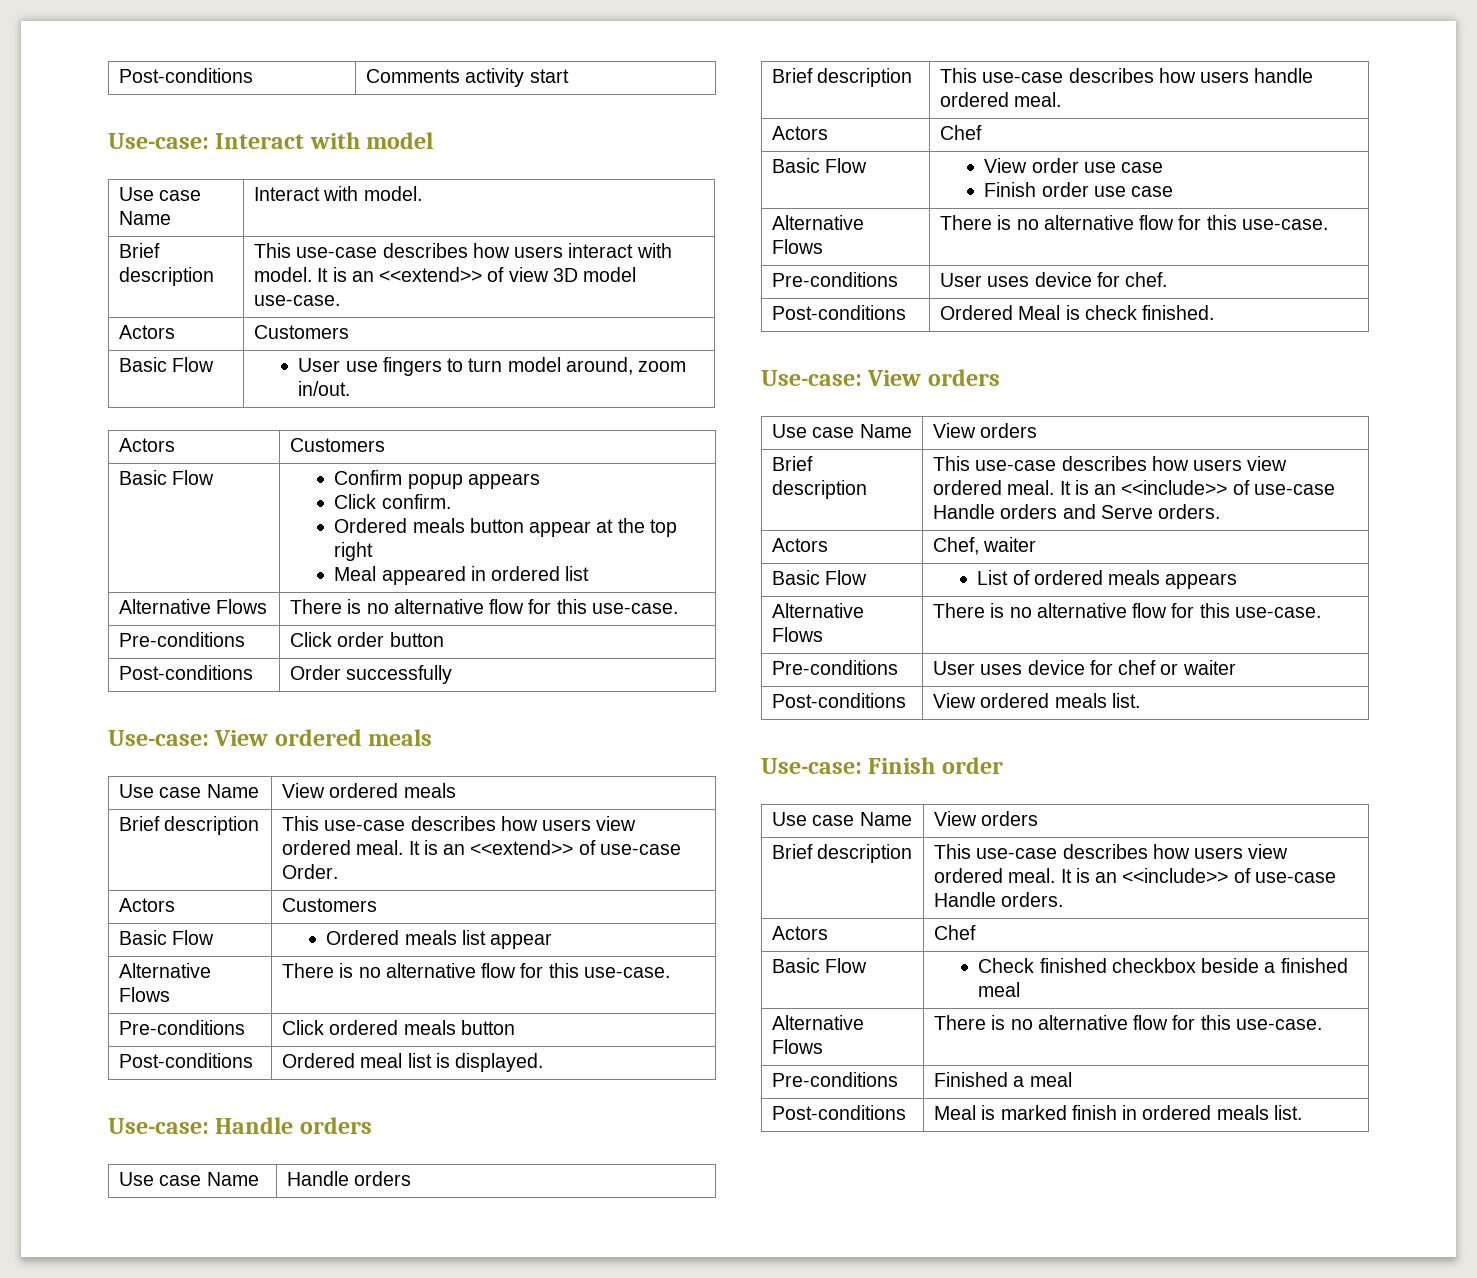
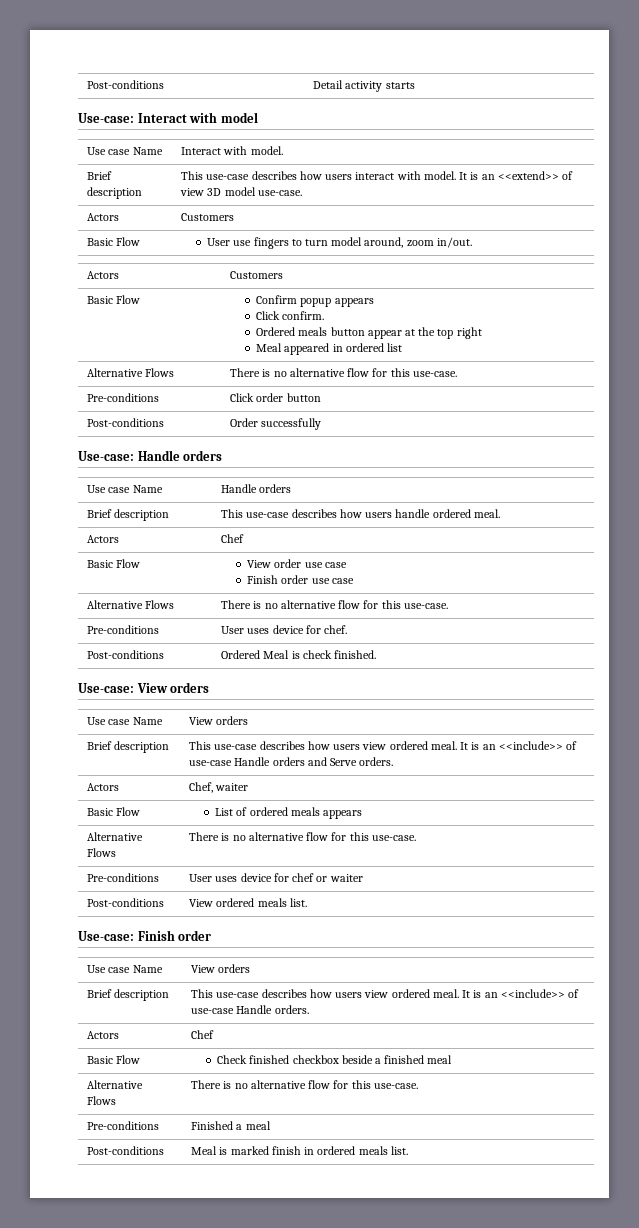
[119,68,254,83] [366,68,569,87] Post-conditions | Comments activity start -> [87,80,165,89] [313,80,415,92] Post-conditions | Detail activity starts
[108,729,433,746] [119,784,259,798] [282,783,456,798] [119,816,260,835] [282,816,637,831] [282,840,681,855] [282,864,339,879] [119,898,176,912] [282,898,378,912] [119,930,215,945] [326,930,553,949] [119,963,212,978] [119,987,171,1002] [282,963,670,978] [119,1020,246,1035] [282,1020,515,1035] [119,1053,254,1068] [282,1053,544,1072] // Use-case: View ordered meals // Use case Name | View ordered meals // Brief description | This use-case describes how users view ordered meal. It is an <<extend>> of use-case Order. // Actors | Customers // Basic Flow | Ordered meals list appear // Alternative Flows | There is no alternative flow for this use-case. // Pre-conditions | Click ordered meals button // Post-conditions | Ordered meal list is displayed. -> (322, 424) none

